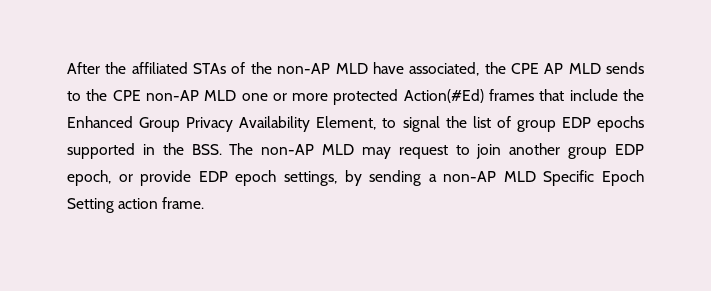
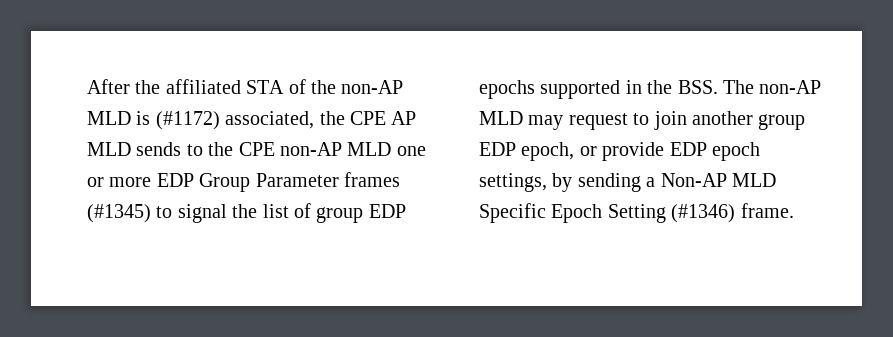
[193,63,227,74] STAs -> [246,80,285,94] STA
[372,62,404,74] have -> [136,111,220,130] is (#1172)
[333,89,645,105] [67,116,377,132] protected Action(#Ed) frames that include the Enhanced Group Privacy Availability Element, -> [156,172,400,192] [87,204,151,223] EDP Group Parameter frames (#1345)
[443,171,497,182] non-AP -> [660,173,727,187] Non-AP
[118,198,159,209] action -> [671,204,736,223] (#1346)

